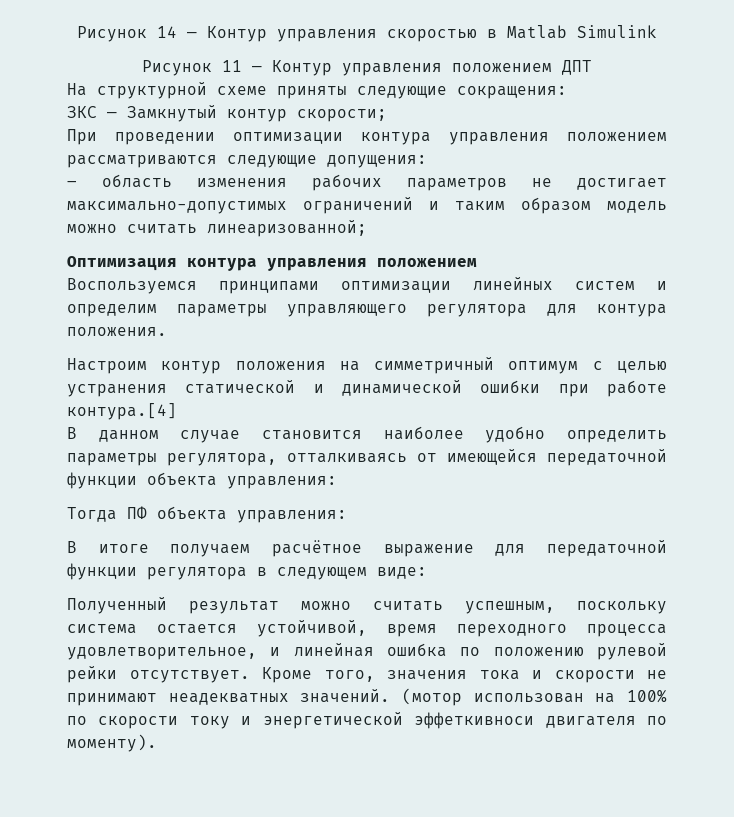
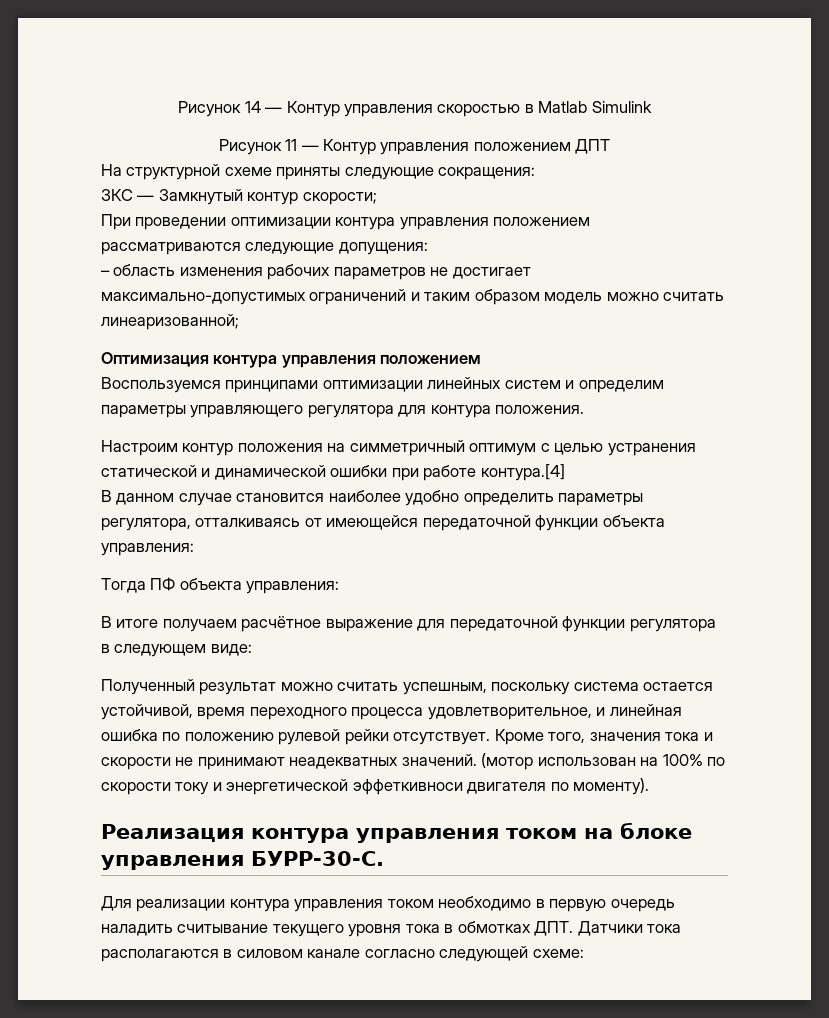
(157, 743) none -> [101,822,692,843] [101,851,384,870] [101,896,675,912] [101,921,682,937] [101,946,584,962] // Реализация контура управления током на блоке управления БУРР-30-С. // Для реализации контура управления током необходимо в первую очередь наладить считывание текущего уровня тока в обмотках ДПТ. Датчики тока располагаются в силовом канале согласно следующей схеме:

